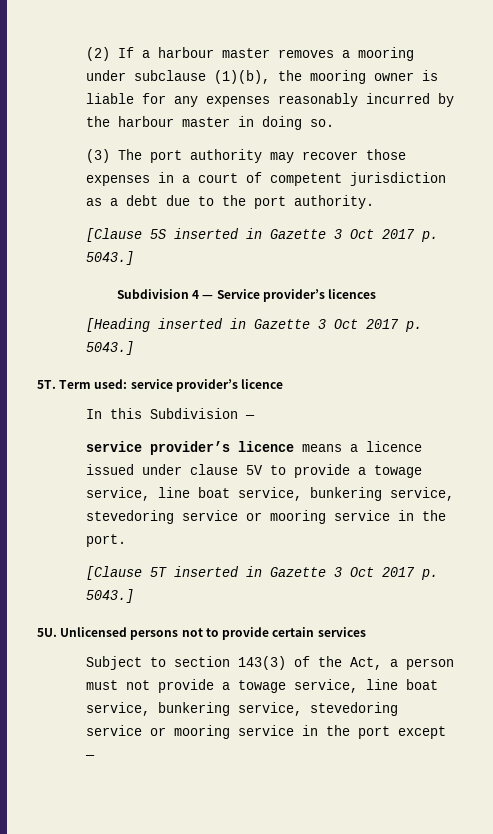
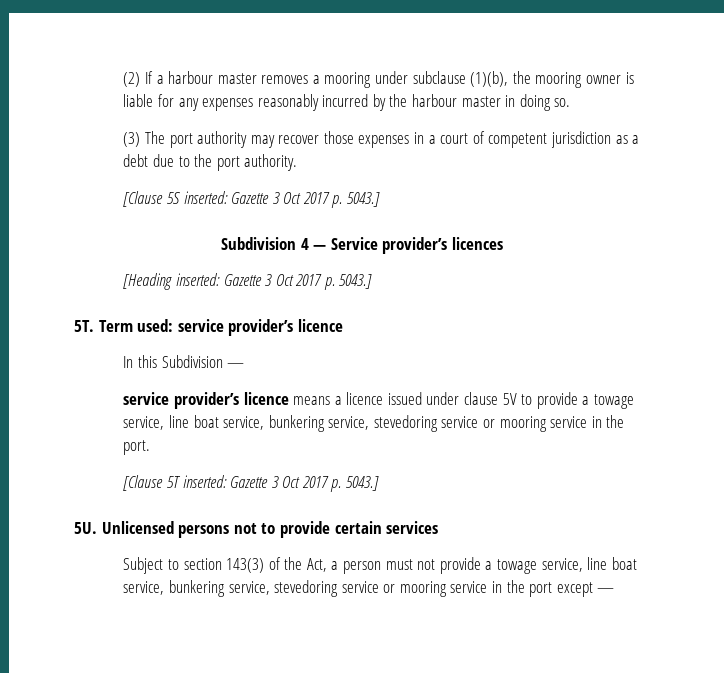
[173,228,262,239] inserted in -> [183,191,228,204] inserted:
[157,318,246,329] inserted in -> [175,273,220,286] inserted:
[173,566,262,577] inserted in -> [182,475,227,488] inserted:

